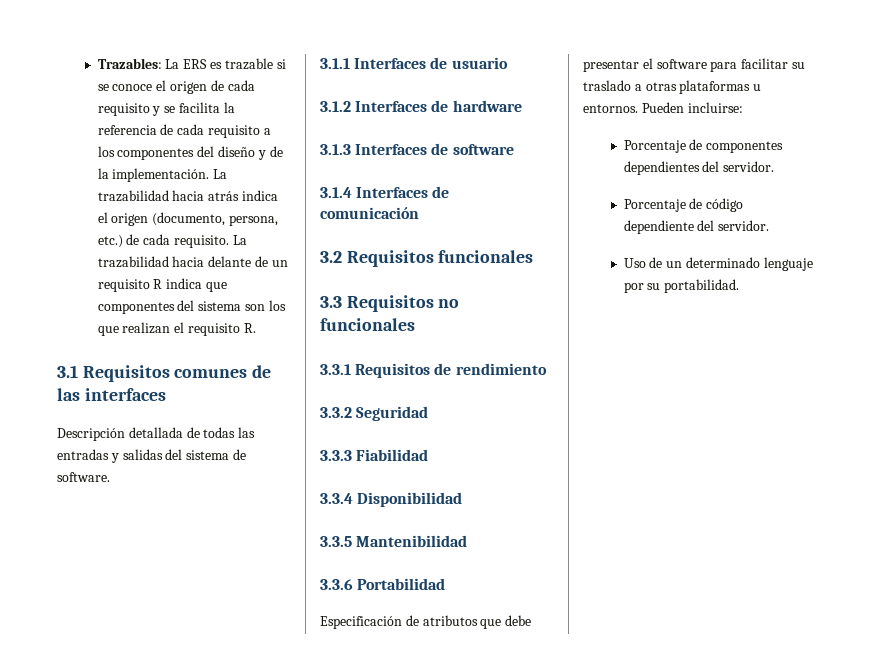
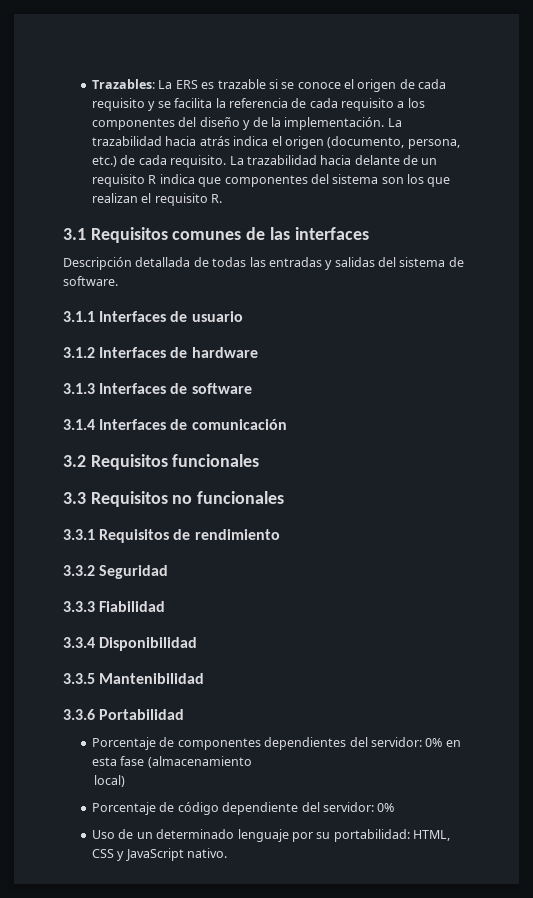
[320,615,532,629] [583,58,805,72] [583,80,762,94] [583,102,743,113] // Especificación de atributos que debe presentar el software para facilitar su traslado a otras plataformas u entornos. Pueden incluirse: -> (185, 714) none
[723,161,775,172] servidor. -> [370,737,461,747] [92,756,252,768] [93,775,125,787] servidor: 0% en esta fase (almacenamiento // local)
[718,220,770,231] servidor. -> [322,802,395,812] servidor: 0%
[664,279,740,293] portabilidad. -> [333,829,451,842] [92,848,228,861] portabilidad: HTML, CSS y JavaScript nativo.

